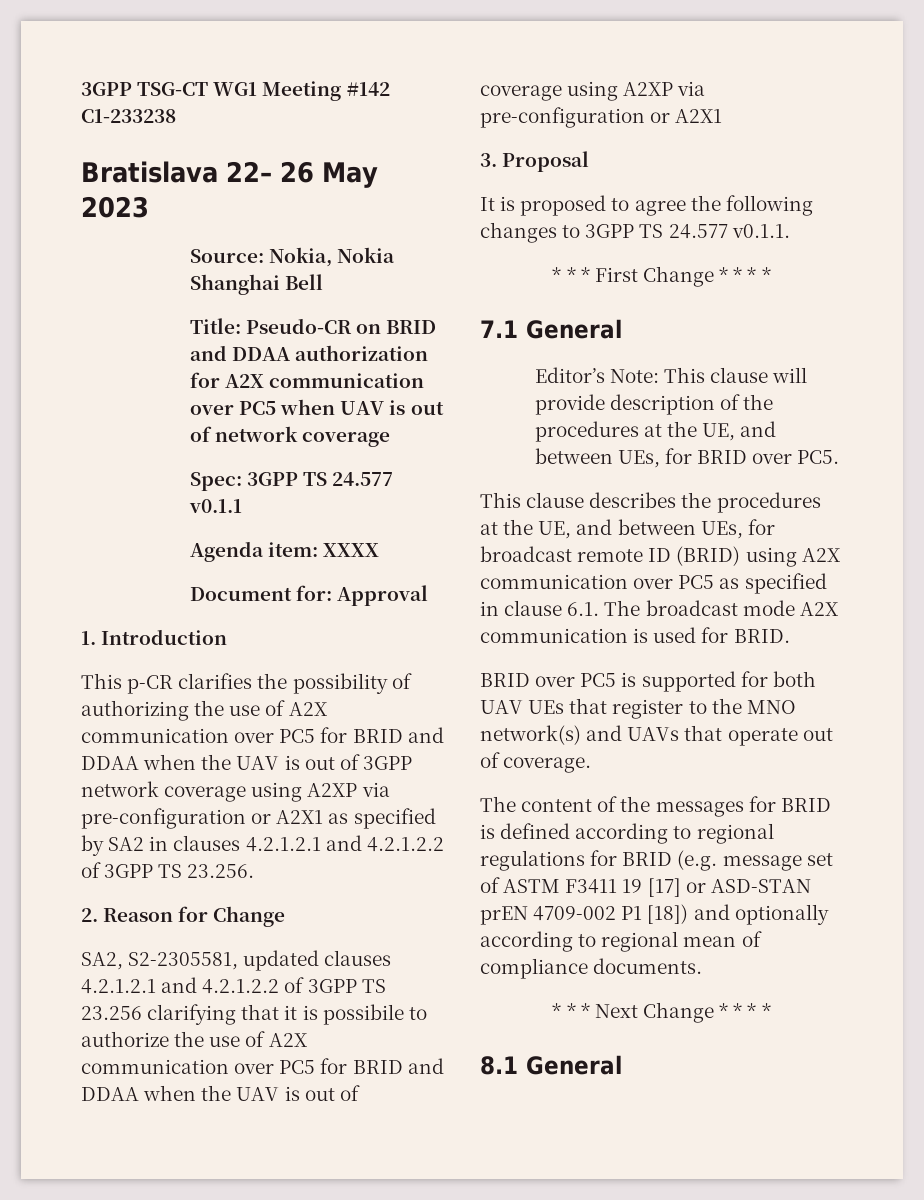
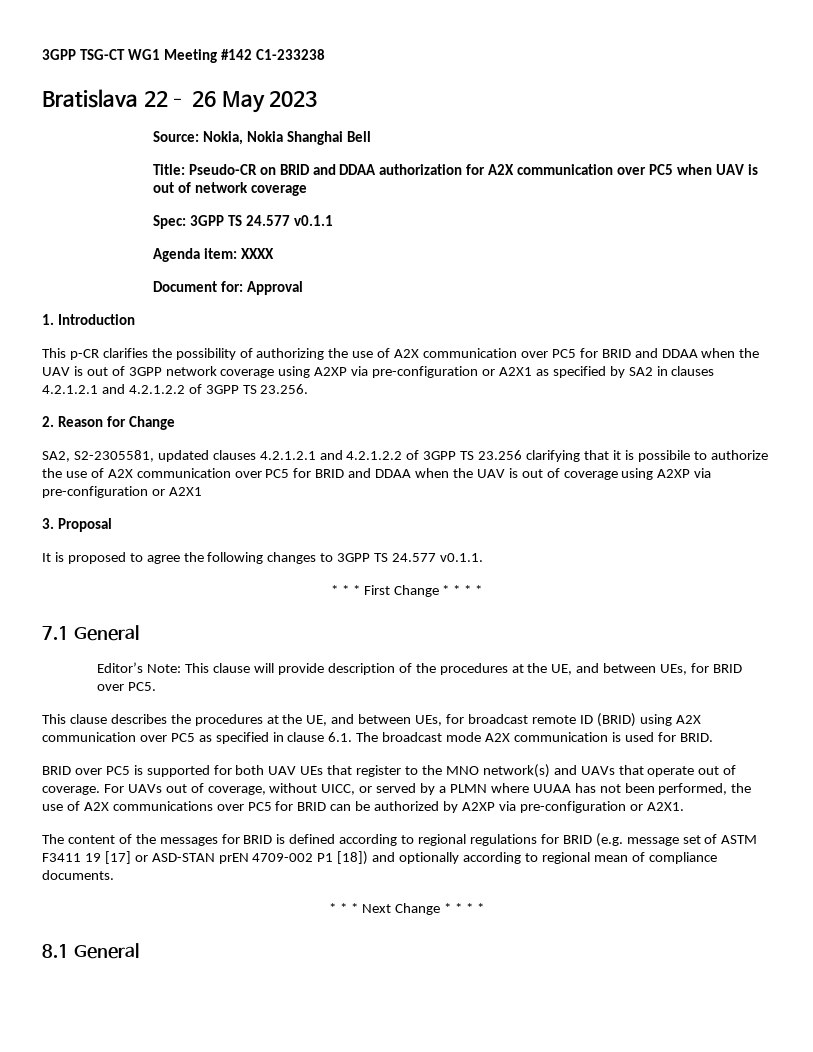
(592, 765) none -> [103,783,752,795] [42,801,684,813] For UAVs out of coverage, without UICC, or served by a PLMN where UUAA has not been performed, the use of A2X communications over PC5 for BRID can be authorized by A2XP via pre-configuration or A2X1.

